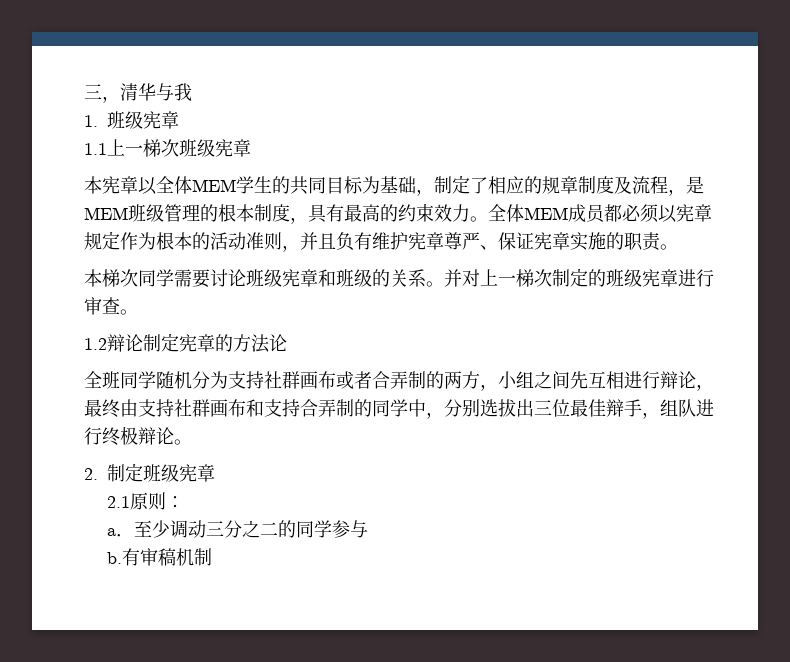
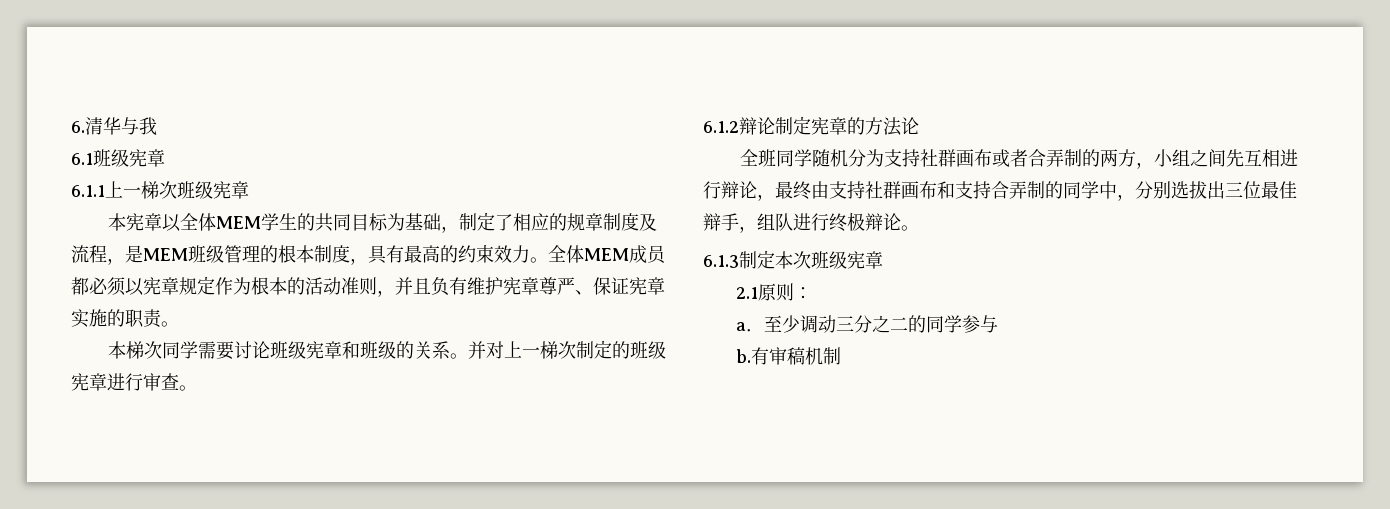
[84,84,120,103] 三， -> [71,121,85,133] 6.
[84,111,180,129] [84,143,107,155] 1.班级宪章 // 1.1 -> [71,149,165,167] [71,185,105,197] 6.1班级宪章 // 6.1.1
[84,338,107,350] 1.2 -> [703,121,739,133] 6.1.2
[84,463,144,482] 2.制定 -> [703,250,811,269] 6.1.3制定本次

